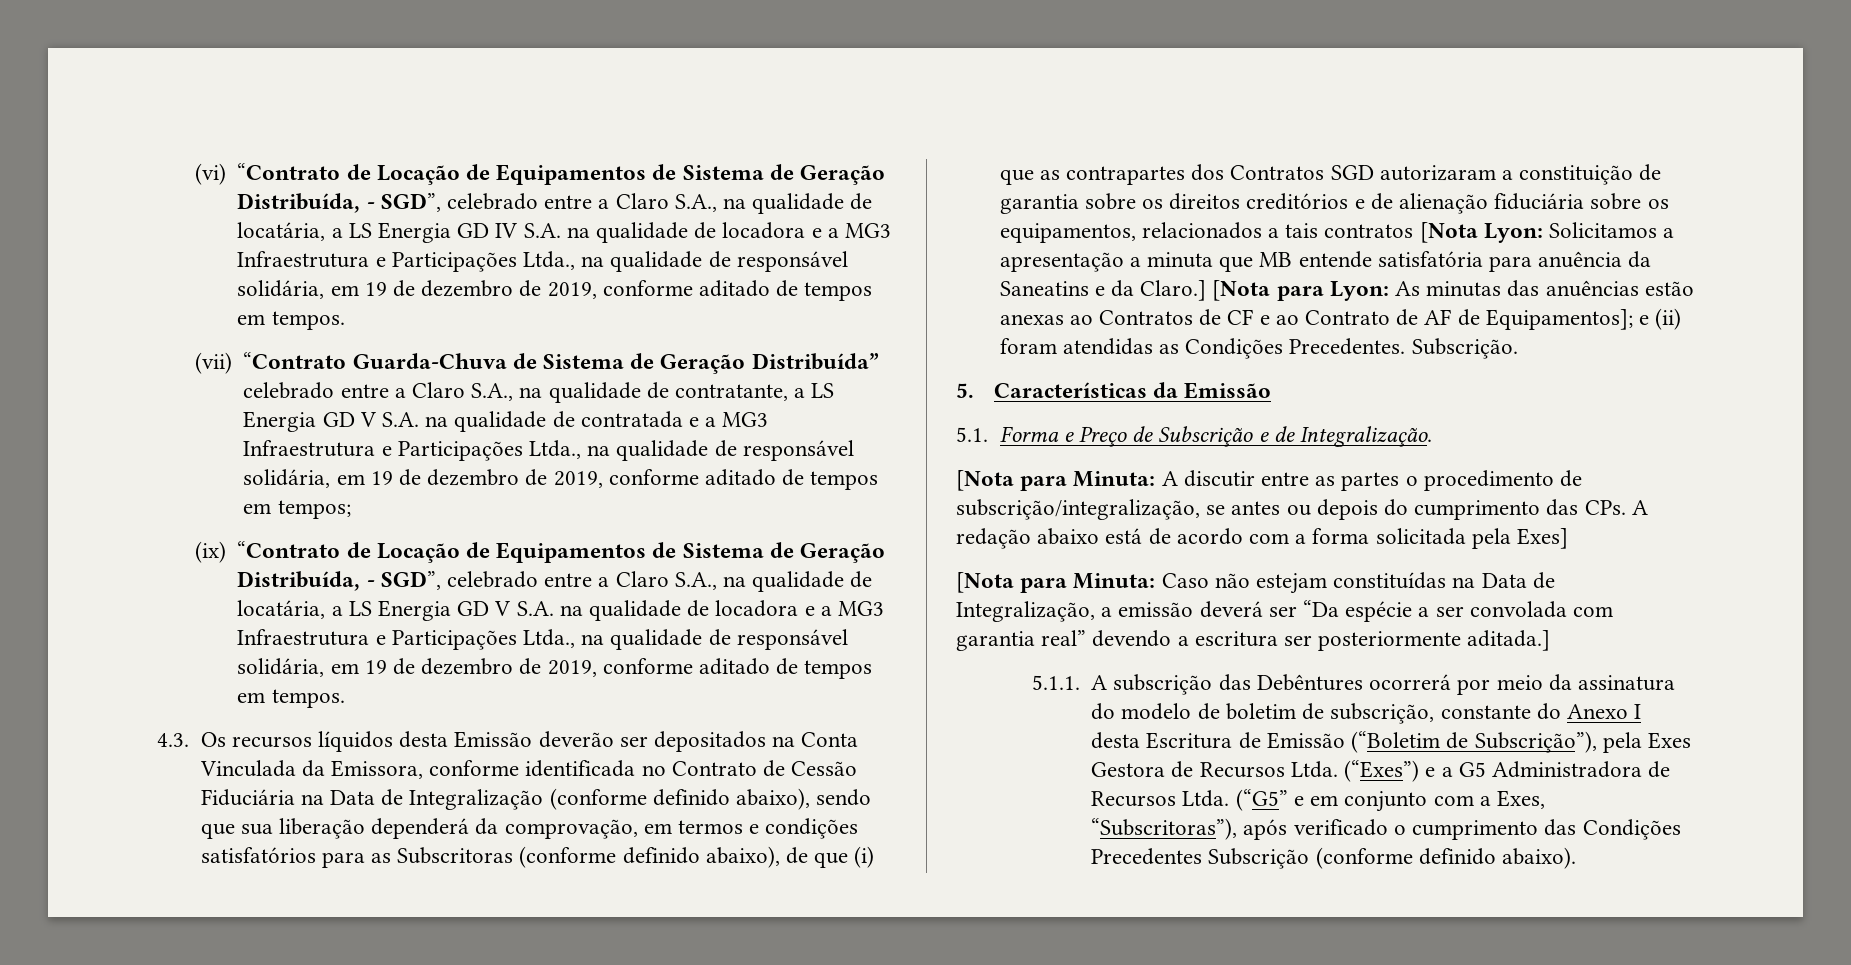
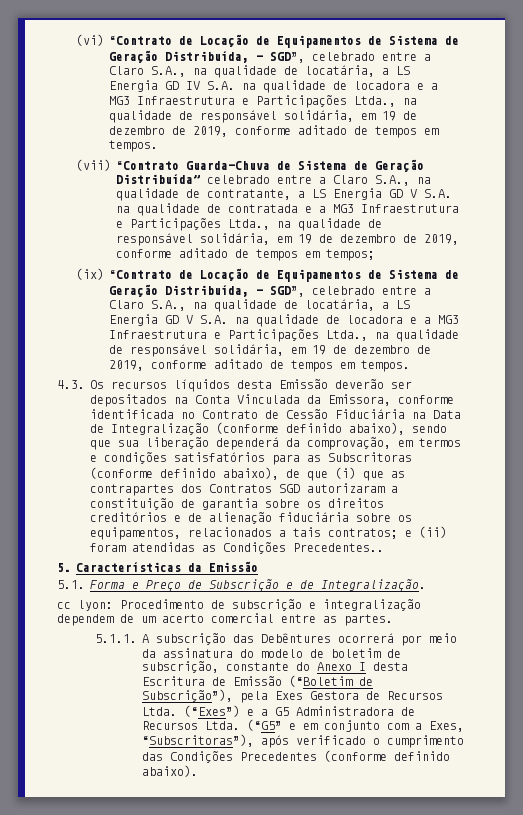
[1324,222,1675,243] [999,251,1652,272] [999,280,1694,301] [999,309,1633,330] contratos [Nota Lyon: Solicitamos a apresentação a minuta que MB entende satisfatória para anuência da Saneatins e da Claro.] [Nota para Lyon: As minutas das anuências estão anexas ao Contratos de CF e ao Contrato de AF de Equipamentos]; -> [328,528,398,539] contratos;
[1289,338,1518,359] Precedentes. Subscrição. -> [293,543,384,552] Precedentes..
[956,470,1583,491] [956,499,1648,520] [956,528,1569,549] [956,572,1555,594] [956,600,1614,622] [956,630,1551,651] [Nota para Minuta: A discutir entre as partes o procedimento de subscrição/integralização, se antes ou depois do cumprimento das CPs. A redação abaixo está de acordo com a forma solicitada pela Exes] // [Nota para Minuta: Caso não estejam constituídas na Data de Integralização, a emissão deverá ser “Da espécie a ser convolada com garantia real” devendo a escritura ser posteriormente aditada.] -> [57,599,421,611] [57,613,393,626] cc lyon: Procedimento de subscrição e integralização dependem de um acerto comercial entre as partes.
[1208,848,1310,869] Subscrição -> (318, 756) none

